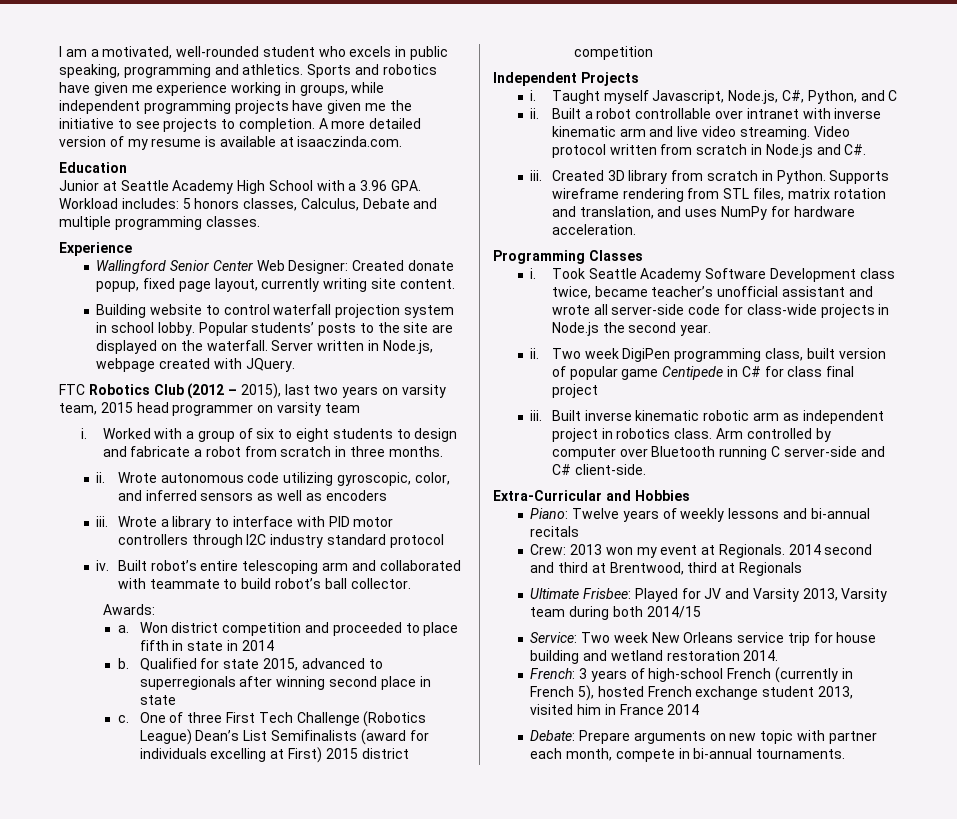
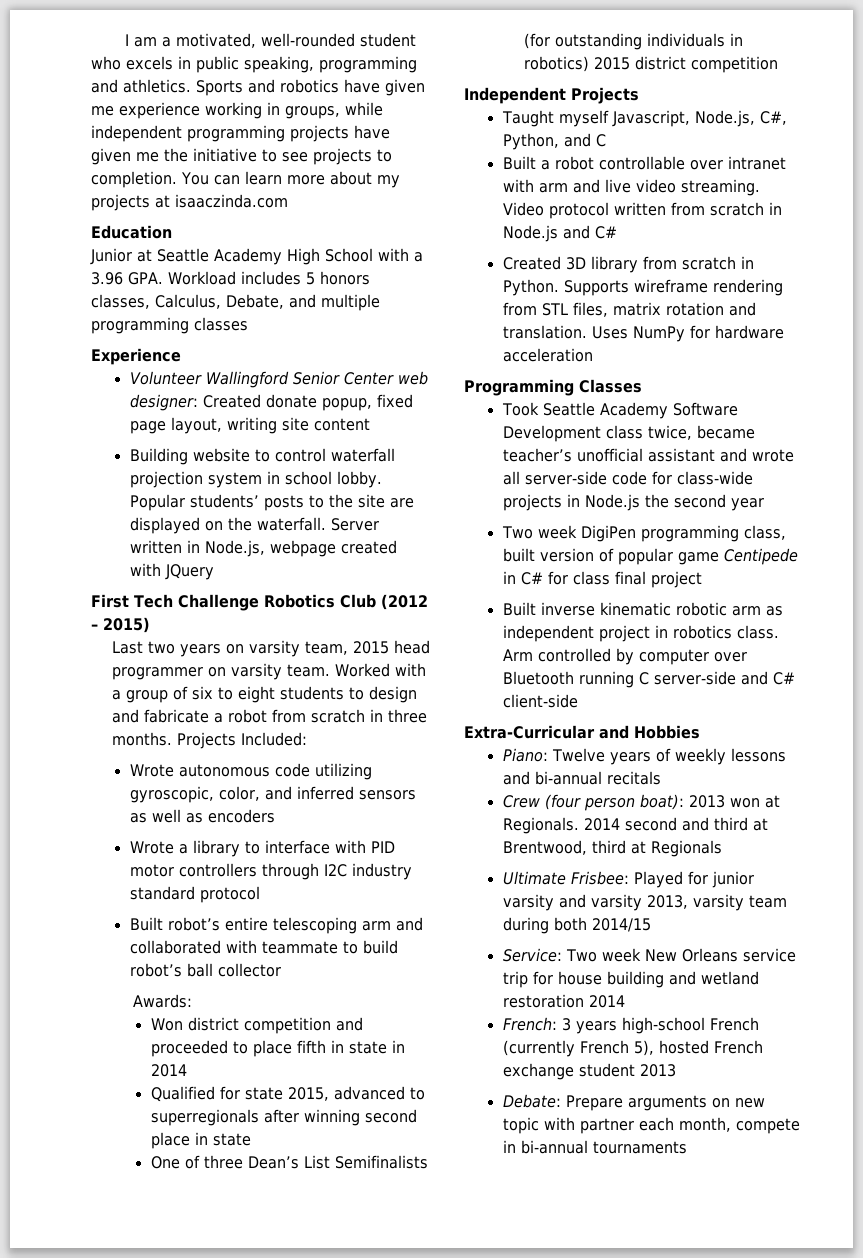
[318,118,422,129] [59,136,403,150] A more detailed version of my resume is available at isaaczinda.com. -> [181,171,400,188] [91,194,288,211] You can learn more about my projects at isaaczinda.com
[121,198,179,209] includes: -> [240,271,301,285] includes
[362,198,410,209] Debate -> [226,294,284,309] Debate,
[205,216,260,227] classes. -> [194,317,248,331] classes
(132, 249) none -> [129,371,202,385] Volunteer
[256,260,349,274] Web Designer: -> [397,371,428,385] [129,394,198,411] web designer:
[261,278,320,292] currently -> (222, 425) none
[399,279,455,289] content. -> [313,418,370,431] content
[245,358,295,372] [59,384,85,395] JQuery. // FTC -> [164,564,214,580] [91,594,259,611] JQuery // First Tech Challenge
[240,383,310,399] 2015), last -> [103,617,150,633] [112,641,144,654] 2015) // Last
[324,403,360,413] [80,428,87,439] team // i. -> [287,664,331,677] team.
[96,472,106,483] // ii. -> [177,732,308,749] Projects Included: //
[96,516,109,527] iii. -> (275, 816) none
[96,560,110,571] iv. -> (260, 894) none
[350,578,411,589] collector. -> [217,963,281,977] collector
[117,625,129,633] a. -> (193, 1001) none
[117,658,129,669] b. -> (187, 1070) none
[117,715,129,723] c. -> (251, 1139) none
[226,711,427,727] [139,729,429,745] [139,747,323,763] First Tech Challenge (Robotics League) Dean’s List Semifinalists (award for individuals excelling at First) -> [247,1155,428,1169] [523,33,743,50] [523,56,589,72] Dean’s List Semifinalists (for outstanding individuals in robotics)
[530,90,537,101] i. -> (639, 95) none
[530,108,540,119] ii. -> (606, 140) none
[834,108,882,119] [551,126,616,137] inverse kinematic -> (534, 185) none
[844,144,867,155] [530,170,543,181] C#. // iii. -> [594,226,617,239] C# //
[579,206,718,219] translation, and uses -> [502,325,628,339] translation. Uses
[551,224,636,235] acceleration. -> [502,348,593,362] acceleration
[530,268,537,279] i. -> (642, 386) none
[680,324,712,336] [530,348,540,359] year. // ii. -> [730,498,764,511] year //
[530,410,543,421] iii. -> (702, 579) none
[574,464,646,475] client-side. -> [502,694,578,708] client-side
[530,544,698,558] Crew: 2013 won my event -> [502,794,760,811] Crew (four person boat): 2013 won
[704,588,888,602] JV and Varsity 2013, Varsity -> [711,871,754,888] [502,894,744,911] junior varsity and varsity 2013, varsity
[743,650,779,661] 2014. -> [588,995,625,1008] 2014
[630,668,645,679] of -> (617, 1027) none
[841,668,853,679] in -> (575, 1048) none
[817,686,853,699] [530,704,700,715] 2013, visited him in France 2014 -> [639,1064,676,1077] 2013
[756,749,846,759] tournaments. -> [592,1141,687,1154] tournaments

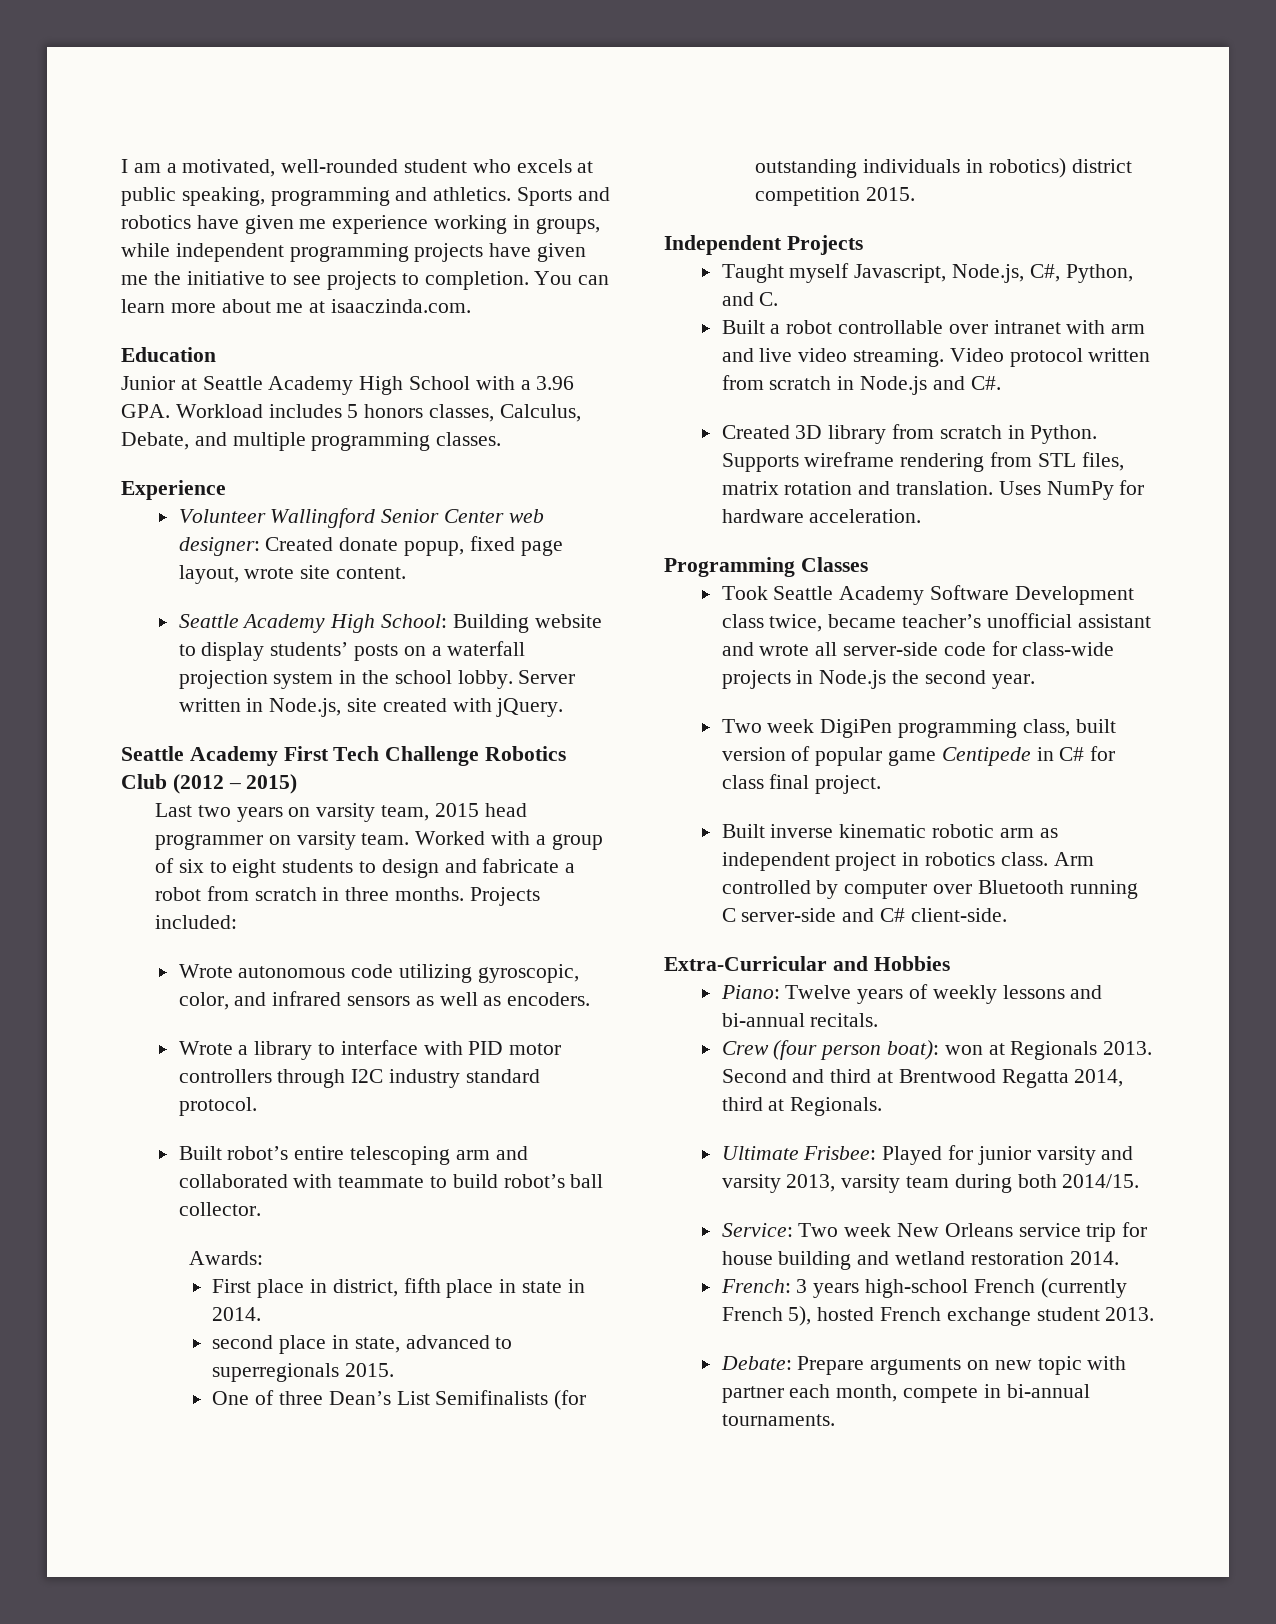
[178,56,191,69] in -> [577,161,594,173] at
[376,175,400,188] [91,194,288,211] my projects at isaaczinda.com -> [276,299,472,313] me at isaaczinda.com.
[194,317,248,331] classes -> [436,432,502,446] classes.
[226,417,370,434] [129,448,326,465] writing site content // Building website to control -> [244,565,406,579] [178,614,602,633] [178,642,442,661] wrote site content. // Seattle Academy High School: Building website to display students’ posts on a
(280, 477) none -> [361,670,389,684] the
[129,494,414,511] [129,517,326,534] Popular students’ posts to the site are displayed on the waterfall. -> (513, 679) none
[269,540,336,557] webpage -> [346,698,377,712] site
[164,564,214,580] JQuery // -> [496,698,564,717] [121,746,278,766] jQuery. // Seattle Academy
[241,732,308,746] Included: -> [154,915,237,929] included:
[296,786,354,800] inferred -> [272,991,342,1006] infrared
[207,809,275,823] encoders -> [507,992,591,1006] encoders.
[199,886,260,903] protocol -> [178,1097,257,1116] protocol.
[217,963,281,977] collector -> [178,1202,261,1216] collector.
[150,1017,363,1034] [150,1040,405,1057] [150,1064,187,1077] [150,1086,425,1102] [150,1109,417,1126] [150,1132,251,1149] Won district competition and proceeded to place fifth in state in 2014 // Qualified for state 2015, advanced to superregionals after winning second place in state -> [212,1278,585,1298] [212,1307,262,1321] [212,1335,513,1354] [212,1363,395,1382] First place in district, fifth place in state in 2014. // second place in state, advanced to superregionals 2015.
[593,56,778,73] 2015 district competition -> [1071,159,1132,173] [755,187,916,206] district competition 2015.
[595,134,606,147] C -> [759,292,779,306] C.
[594,226,617,239] C# -> [970,376,1001,390] C#.
[502,348,593,362] acceleration -> [809,509,922,523] acceleration.
[730,498,764,511] year -> [991,674,1035,689] year.
[650,571,702,588] project -> [815,775,882,794] project.
[502,694,578,708] client-side -> [910,908,1007,922] client-side.
[606,771,661,785] recitals -> [810,1013,879,1027] recitals.
[688,795,725,808] 2013 -> (939, 1050) none
[502,817,768,834] [502,840,722,857] Regionals. 2014 second and third at Brentwood, third at Regionals -> [1010,1041,1153,1060] [721,1069,1124,1088] [721,1097,883,1116] Regionals 2013. Second and third at Brentwood Regatta 2014, third at Regionals.
[591,918,651,932] 2014/15 -> [1062,1174,1140,1188] 2014/15.
[588,995,625,1008] 2014 -> [1069,1251,1119,1265] 2014.
[639,1064,676,1077] 2013 -> [1105,1307,1155,1321] 2013.
[592,1141,687,1154] tournaments -> [721,1414,835,1426] tournaments.

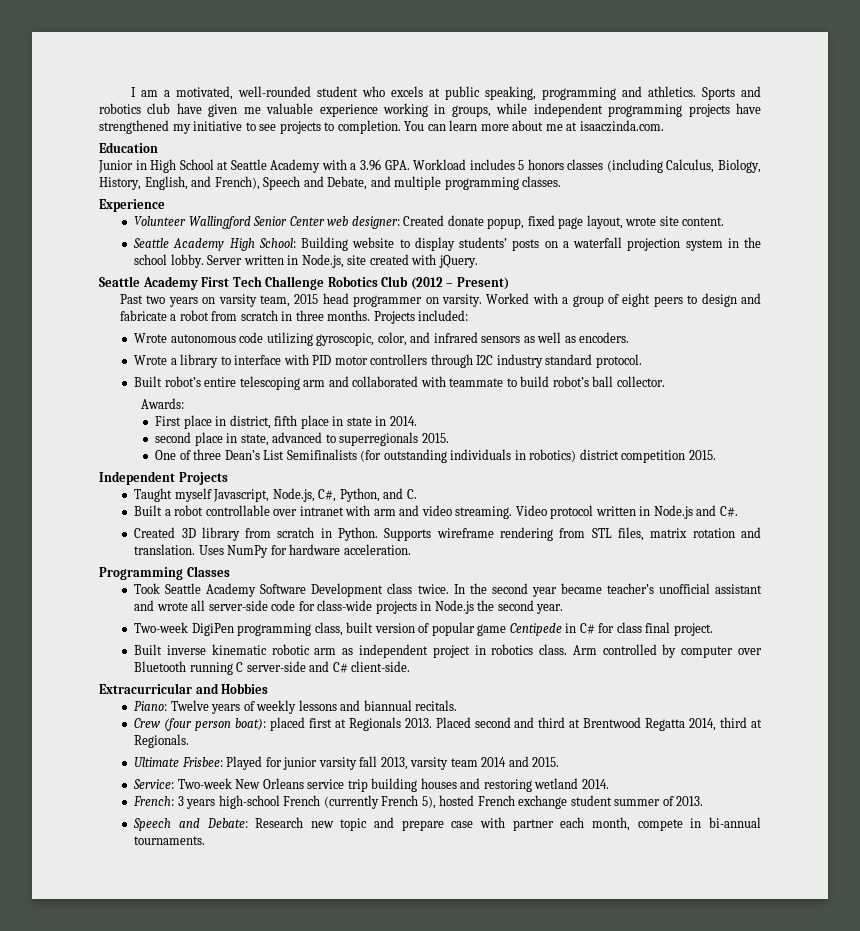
[196,215,327,234] have given me -> [147,103,314,117] club have given me valuable
[537,243,587,262] [121,271,181,285] given me the -> [99,120,191,134] strengthened my
(175, 383) none -> [135,159,214,173] in High School
[359,376,471,395] High School -> (321, 166) none
[429,404,581,422] classes, Calculus, -> [567,159,761,173] [99,176,324,190] classes (including Calculus, Biology, History, English, and French), Speech and
[246,774,298,794] [154,803,192,817] 2015) // Last -> [456,277,509,290] [119,294,143,304] Present) // Past
[296,831,410,850] varsity team. -> [441,294,482,307] varsity.
[178,859,354,878] six to eight students -> [622,293,683,307] eight peers
[759,348,793,362] live -> (420, 510) none
[721,375,832,390] from scratch -> (636, 511) none
[769,614,823,632] twice, -> [417,583,557,597] twice. In the second year
[721,719,815,733] Two week -> [134,622,189,633] Two-week
[664,956,827,971] Extra-Curricular -> [99,683,192,694] Extracurricular
[721,1013,805,1027] bi-annual -> [363,700,412,711] biannual
[944,1045,983,1055] won -> [269,717,332,731] placed first
[721,1069,787,1083] Second -> [435,717,511,728] Placed second
[1101,1146,1134,1160] [721,1174,781,1193] and varsity -> [359,756,378,767] fall
[954,1174,1140,1193] during both 2014/15. -> [481,756,560,767] 2014 and 2015.
[798,1223,892,1237] Two week -> [177,778,232,789] Two-week
[1122,1222,1148,1237] [721,1251,1064,1270] for house building and wetland restoration -> [371,778,579,792] building houses and restoring wetland
(1100, 1314) none -> [614,796,674,806] summer of
[720,1356,1082,1375] Debate: Prepare arguments on new topic -> [133,817,474,831] Speech and Debate: Research new topic and prepare case

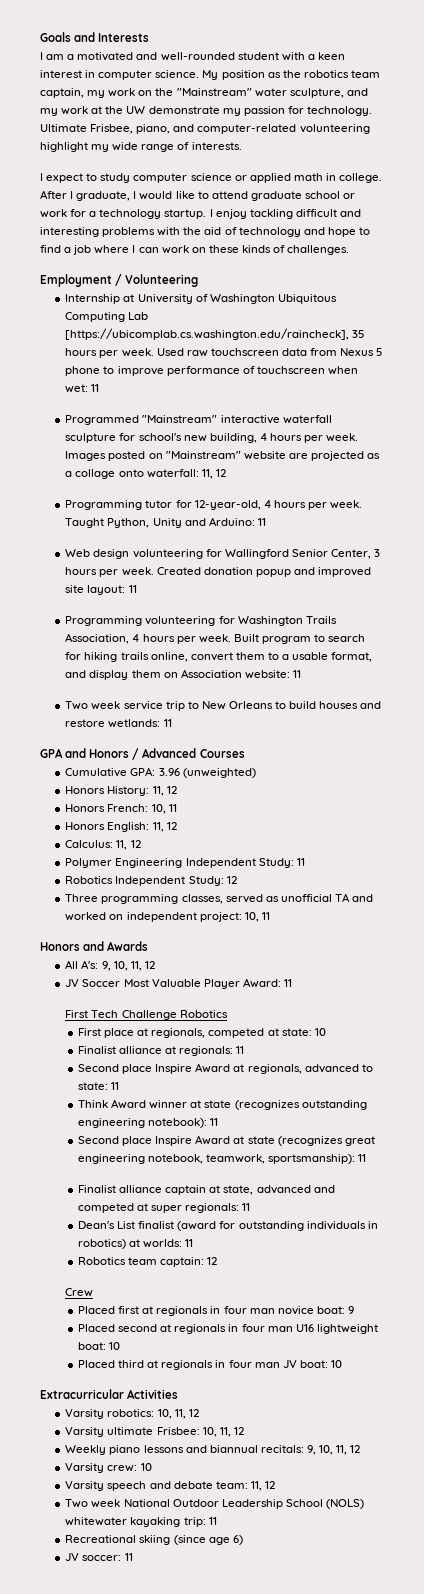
[131,86,761,100] [99,103,762,117] [99,120,664,134] [99,142,158,153] [98,159,761,173] [99,176,562,190] [99,199,165,212] [134,215,725,229] [133,237,761,251] [134,254,478,268] [99,276,509,290] [119,293,761,307] [119,310,469,324] [134,332,630,346] [134,354,642,368] [134,376,665,390] [140,398,184,409] [155,415,417,429] [155,432,449,446] [155,449,716,463] [99,471,228,485] [134,488,417,502] [134,505,738,519] [134,527,762,541] [134,544,411,558] [99,566,230,580] [134,583,762,597] [134,600,564,614] [134,622,713,636] [134,644,762,658] [134,661,411,675] [99,683,269,694] [134,700,458,714] [134,717,763,731] [134,734,190,748] [134,756,560,770] [133,778,609,792] [133,795,704,809] [133,817,761,831] [134,836,206,845] I am a motivated, well-rounded student who excels at public speaking, programming and athletics. Sports and robotics club have given me valuable experience working in groups, while independent programming projects have strengthened my initiative to see projects to completion. You can learn more about me at isaaczinda.com. // Education // Junior in High School at Seattle Academy with a 3.96 GPA. Workload includes 5 honors classes (including Calculus, Biology, History, English, and French), Speech and Debate, and multiple programming classes. // Experience // Volunteer Wallingford Senior Center web designer: Created donate popup, fixed page layout, wrote site content. // Seattle Academy High School: Building website to display students’ posts on a waterfall projection system in the school lobby. Server written in Node.js, site created with jQuery. // Seattle Academy First Tech Challenge Robotics Club (2012 – Present) // Past two years on varsity team, 2015 head programmer on varsity. Worked with a group of eight peers to design and fabricate a robot from scratch in three months. Projects included: // Wrote autonomous code utilizing gyroscopic, color, and infrared sensors as well as encoders. // Wrote a library to interface with PID motor controllers through I2C industry standard protocol. // Built robot’s entire telescoping arm and collaborated with teammate to build robot’s ball collector. // Awards: // First place in district, fifth place in state in 2014. // second place in state, advanced to superregionals 2015. // One of three Dean’s List Semifinalists (for outstanding individuals in robotics) district competition 2015. // Independent Projects // Taught myself Javascript, Node.js, C#, Python, and C. // Built a robot controllable over intranet with arm and video streaming. Video protocol written in Node.js and C#. // Created 3D library from scratch in Python. Supports wireframe rendering from STL files, matrix rotation and translation. Uses NumPy for hardware acceleration. // Programming Classes // Took Seattle Academy Software Development class twice. In the second year became teacher’s unofficial assistant and wrote all server-side code for class-wide projects in Node.js the second year. // Two-week DigiPen programming class, built version of popular game Centipede in C# for class final project. // Built inverse kinematic robotic arm as independent project in robotics class. Arm controlled by computer over Bluetooth running C server-side and C# client-side. // Extracurricular and Hobbies // Piano: Twelve years of weekly lessons and biannual recitals. // Crew (four person boat): placed first at Regionals 2013. Placed second and third at Brentwood Regatta 2014, third at Regionals. // Ultimate Frisbee: Played for junior varsity fall 2013, varsity team 2014 and 2015. // Service: Two-week New Orleans service trip building houses and restoring wetland 2014. // French: 3 years high-school French (currently French 5), hosted French exchange student summer of 2013. // Speech and Debate: Research new topic and prepare case with partner each month, compete in bi-annual tournaments. -> [40,32,150,42] [40,52,345,61] [40,70,380,80] [40,88,368,98] [40,106,372,116] [40,124,370,134] [40,142,242,152] [40,173,383,183] [40,190,356,201] [40,209,361,219] [40,227,370,237] [40,245,350,255] [40,274,199,287] [65,294,337,304] [65,312,149,322] [65,328,366,340] [65,348,384,358] [65,366,358,376] [65,384,100,393] [65,415,332,425] [65,433,359,443] [65,451,381,461] [65,469,226,479] [65,500,363,510] [65,517,266,528] [65,549,381,559] [65,567,372,577] [65,585,137,595] [65,616,337,626] [65,633,366,644] [65,652,373,662] [65,669,301,680] [65,701,382,711] [65,719,172,728] [40,748,245,760] [65,767,256,778] [65,786,177,796] [65,804,177,814] [65,822,177,832] [65,840,141,850] [65,858,305,868] [65,876,237,886] [65,893,374,904] [65,912,270,922] [40,941,149,951] [65,960,155,971] [65,978,292,989] [65,1010,228,1020] [77,1028,326,1038] [77,1046,245,1056] [77,1063,373,1074] [77,1082,120,1090] [77,1099,367,1110] [77,1118,219,1128] [77,1135,375,1146] [77,1154,367,1164] [77,1185,335,1195] [77,1203,251,1213] [77,1221,378,1231] [77,1239,194,1249] [77,1257,218,1267] [65,1288,94,1297] [77,1306,354,1316] [77,1324,378,1334] [77,1342,121,1350] [77,1360,342,1370] [40,1389,179,1399] [65,1409,199,1419] [65,1427,244,1437] [65,1445,361,1455] [65,1463,152,1473] [65,1481,275,1491] [65,1499,364,1509] [65,1517,217,1527] [65,1535,243,1545] [65,1553,133,1561] Goals and Interests // I am a motivated and well-rounded student with a keen interest in computer science. My position as the robotics team captain, my work on the "Mainstream" water sculpture, and my work at the UW demonstrate my passion for technology. Ultimate Frisbee, piano, and computer-related volunteering highlight my wide range of interests. // I expect to study computer science or applied math in college. After I graduate, I would like to attend graduate school or work for a technology startup. I enjoy tackling difficult and interesting problems with the aid of technology and hope to find a job where I can work on these kinds of challenges. // Employment / Volunteering // Internship at University of Washington Ubiquitous Computing Lab [https://ubicomplab.cs.washington.edu/raincheck], 35 hours per week. Used raw touchscreen data from Nexus 5 phone to improve performance of touchscreen when wet: 11 // Programmed "Mainstream" interactive waterfall sculpture for school's new building, 4 hours per week. Images posted on "Mainstream" website are projected as a collage onto waterfall: 11, 12 // Programming tutor for 12-year-old, 4 hours per week. Taught Python, Unity and Arduino: 11 // Web design volunteering for Wallingford Senior Center, 3 hours per week. Created donation popup and improved site layout: 11 // Programming volunteering for Washington Trails Association, 4 hours per week. Built program to search for hiking trails online, convert them to a usable format, and display them on Association website: 11 // Two week service trip to New Orleans to build houses and restore wetlands: 11 // GPA and Honors / Advanced Courses // Cumulative GPA: 3.96 (unweighted) // Honors History: 11, 12 // Honors French: 10, 11 // Honors English: 11, 12 // Calculus: 11, 12 // Polymer Engineering Independent Study: 11 // Robotics Independent Study: 12 // Three programming classes, served as unofficial TA and worked on independent project: 10, 11 // Honors and Awards // All A's: 9, 10, 11, 12 // JV Soccer Most Valuable Player Award: 11 // First Tech Challenge Robotics // First place at regionals, competed at state: 10 // Finalist alliance at regionals: 11 // Second place Inspire Award at regionals, advanced to state: 11 // Think Award winner at state (recognizes outstanding engineering notebook): 11 // Second place Inspire Award at state (recognizes great engineering notebook, teamwork, sportsmanship): 11 // Finalist alliance captain at state, advanced and competed at super regionals: 11 // Dean's List finalist (award for outstanding individuals in robotics) at worlds: 11 // Robotics team captain: 12 // Crew // Placed first at regionals in four man novice boat: 9 // Placed second at regionals in four man U16 lightweight boat: 10 // Placed third at regionals in four man JV boat: 10 // Extracurricular Activities // Varsity robotics: 10, 11, 12 // Varsity ultimate Frisbee: 10, 11, 12 // Weekly piano lessons and biannual recitals: 9, 10, 11, 12 // Varsity crew: 10 // Varsity speech and debate team: 11, 12 // Two week National Outdoor Leadership School (NOLS) whitewater kayaking trip: 11 // Recreational skiing (since age 6) // JV soccer: 11

